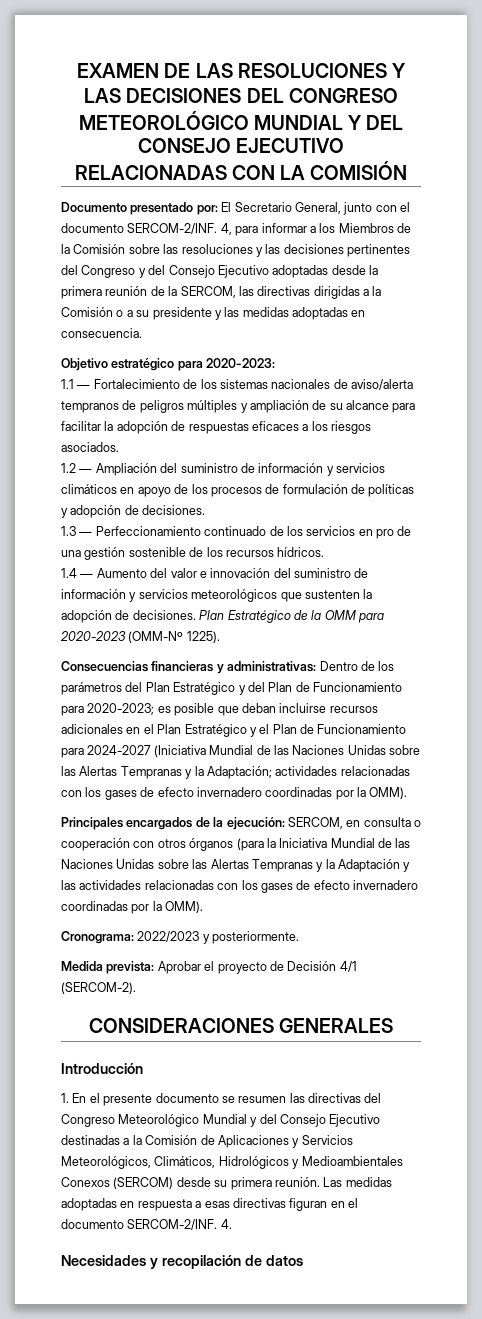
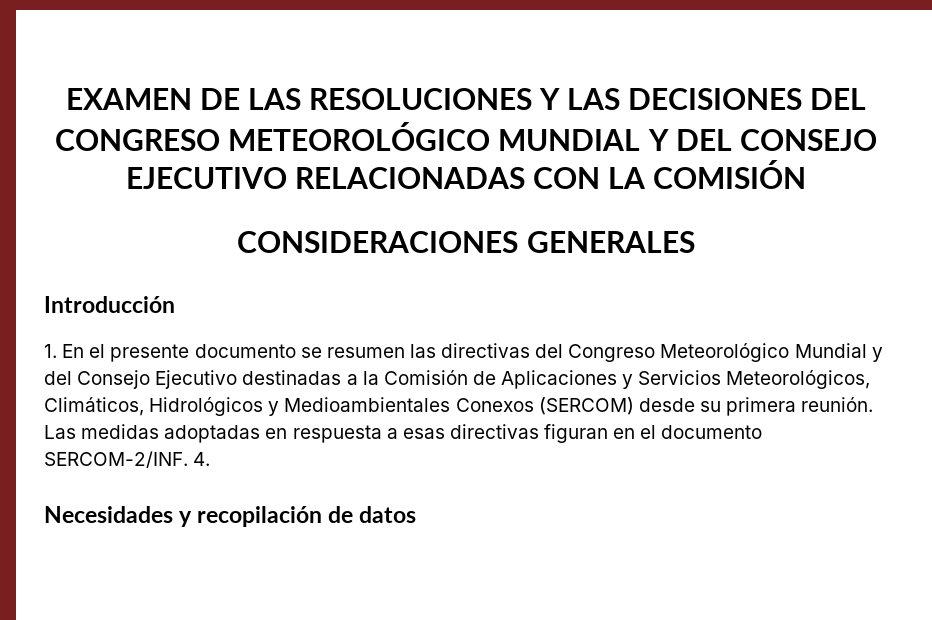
[61,202,410,215] [61,223,411,236] [61,244,410,257] [61,265,378,278] [61,286,382,299] [61,307,366,320] [61,328,142,338] [61,358,276,371] [61,379,413,390] [61,400,416,413] [61,421,371,434] [61,442,119,452] [61,463,385,476] [61,484,415,497] [61,505,206,518] [61,526,412,539] [61,547,325,560] [61,568,369,578] [61,589,373,602] [61,610,384,623] [60,631,220,643] [61,661,395,674] [61,682,402,695] [61,703,378,716] [61,724,407,737] [61,745,420,758] [61,766,410,779] [61,787,408,800] [61,817,421,830] [61,838,411,851] [61,859,411,872] [61,880,418,893] [61,901,204,914] [61,931,300,944] [61,961,357,974] [61,982,136,994] // Documento presentado por: El Secretario General, junto con el documento SERCOM-2/INF. 4, para informar a los Miembros de la Comisión sobre las resoluciones y las decisiones pertinentes del Congreso y del Consejo Ejecutivo adoptadas desde la primera reunión de la SERCOM, las directivas dirigidas a la Comisión o a su presidente y las medidas adoptadas en consecuencia. // Objetivo estratégico para 2020-2023: // 1.1 — Fortalecimiento de los sistemas nacionales de aviso/alerta tempranos de peligros múltiples y ampliación de su alcance para facilitar la adopción de respuestas eficaces a los riesgos asociados. // 1.2 — Ampliación del suministro de información y servicios climáticos en apoyo de los procesos de formulación de políticas y adopción de decisiones. // 1.3 — Perfeccionamiento continuado de los servicios en pro de una gestión sostenible de los recursos hídricos. // 1.4 — Aumento del valor e innovación del suministro de información y servicios meteorológicos que sustenten la adopción de decisiones. Plan Estratégico de la OMM para 2020-2023 (OMM-Nº 1225). // Consecuencias financieras y administrativas: Dentro de los parámetros del Plan Estratégico y del Plan de Funcionamiento para 2020-2023; es posible que deban incluirse recursos adicionales en el Plan Estratégico y el Plan de Funcionamiento para 2024-2027 (Iniciativa Mundial de las Naciones Unidas sobre las Alertas Tempranas y la Adaptación; actividades relacionadas con los gases de efecto invernadero coordinadas por la OMM). // Principales encargados de la ejecución: SERCOM, en consulta o cooperación con otros órganos (para la Iniciativa Mundial de las Naciones Unidas sobre las Alertas Tempranas y la Adaptación y las actividades relacionadas con los gases de efecto invernadero coordinadas por la OMM). // Cronograma: 2022/2023 y posteriormente. // Medida prevista: Aprobar el proyecto de Decisión 4/1 (SERCOM-2). -> (807, 174) none

